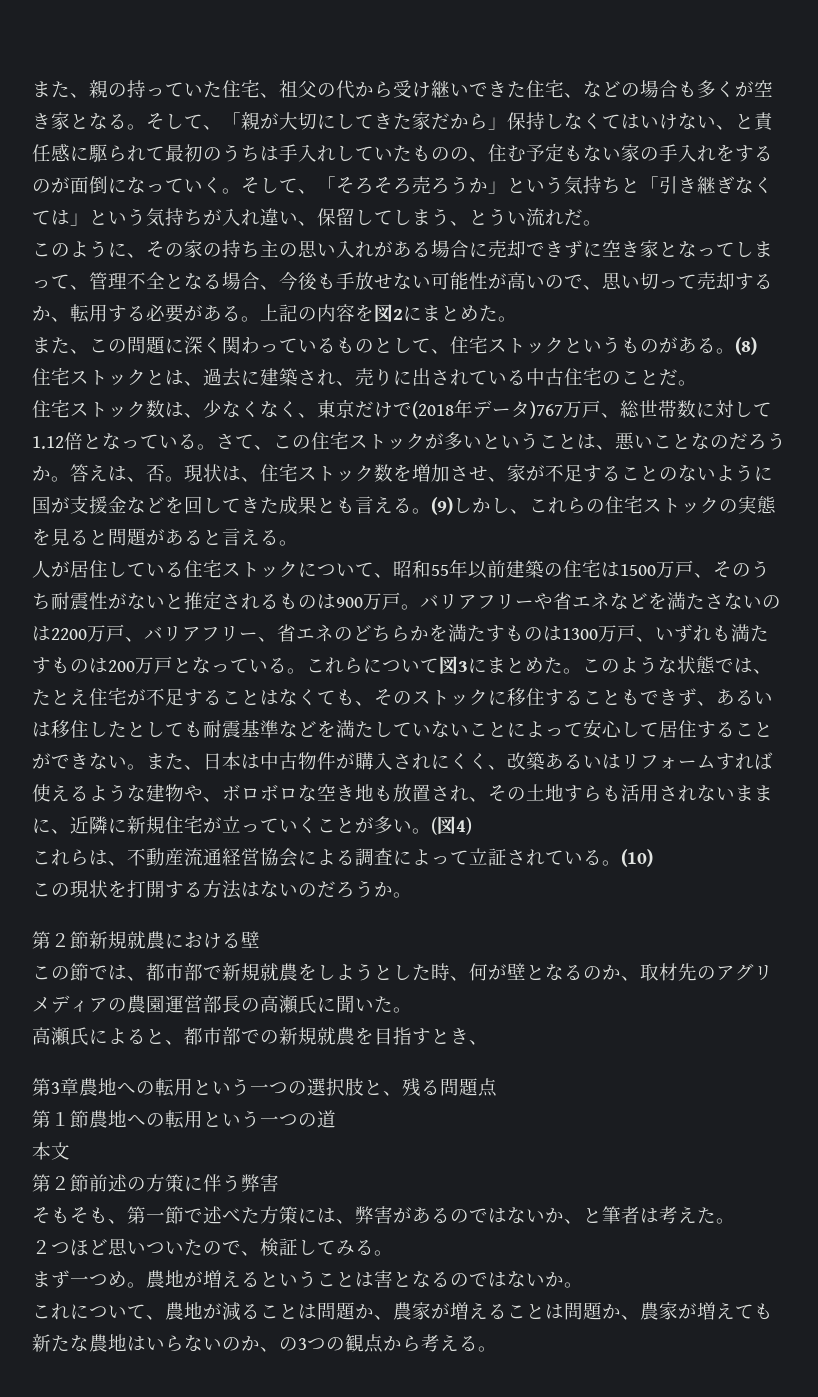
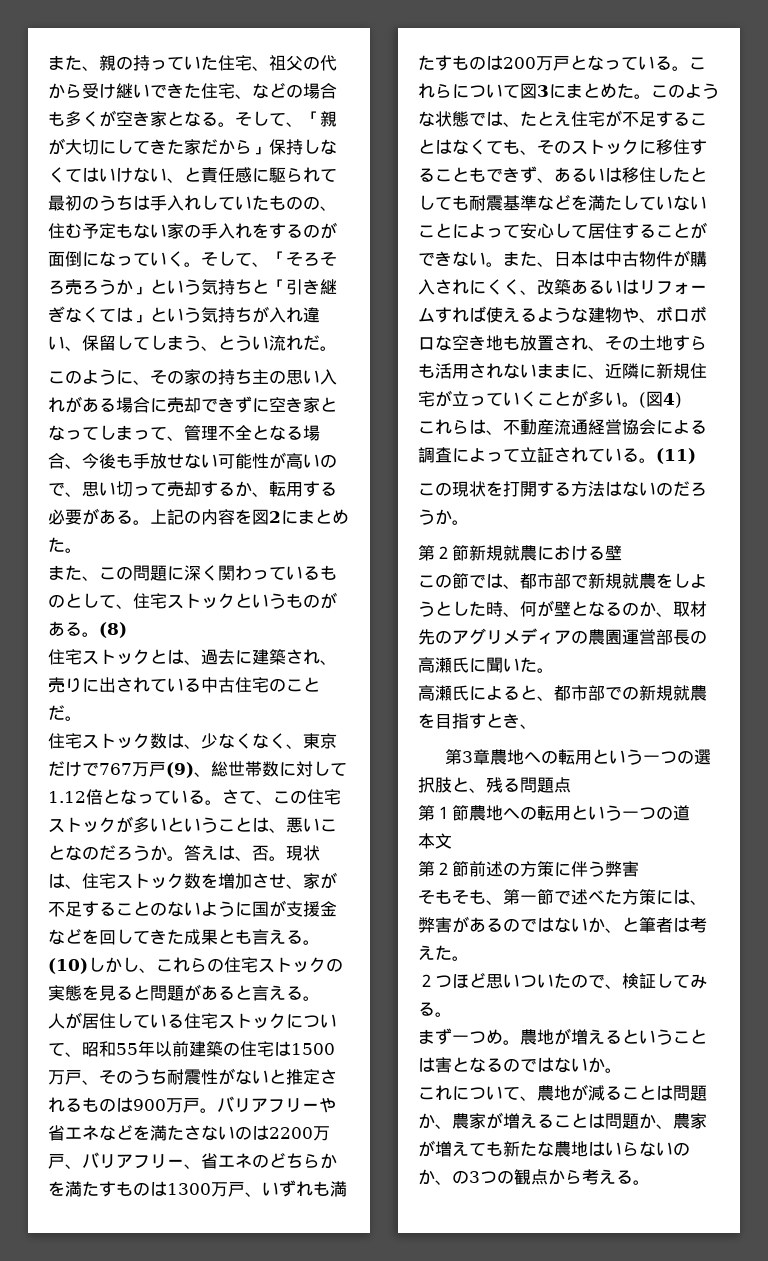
[412,399,601,419] (2018年データ)767万戸 -> [99,761,194,778] 767万戸(9)
[431,497,453,515] (9) -> [48,958,88,974] (10)
[621,849,653,867] (10) -> [656,448,696,464] (11)

